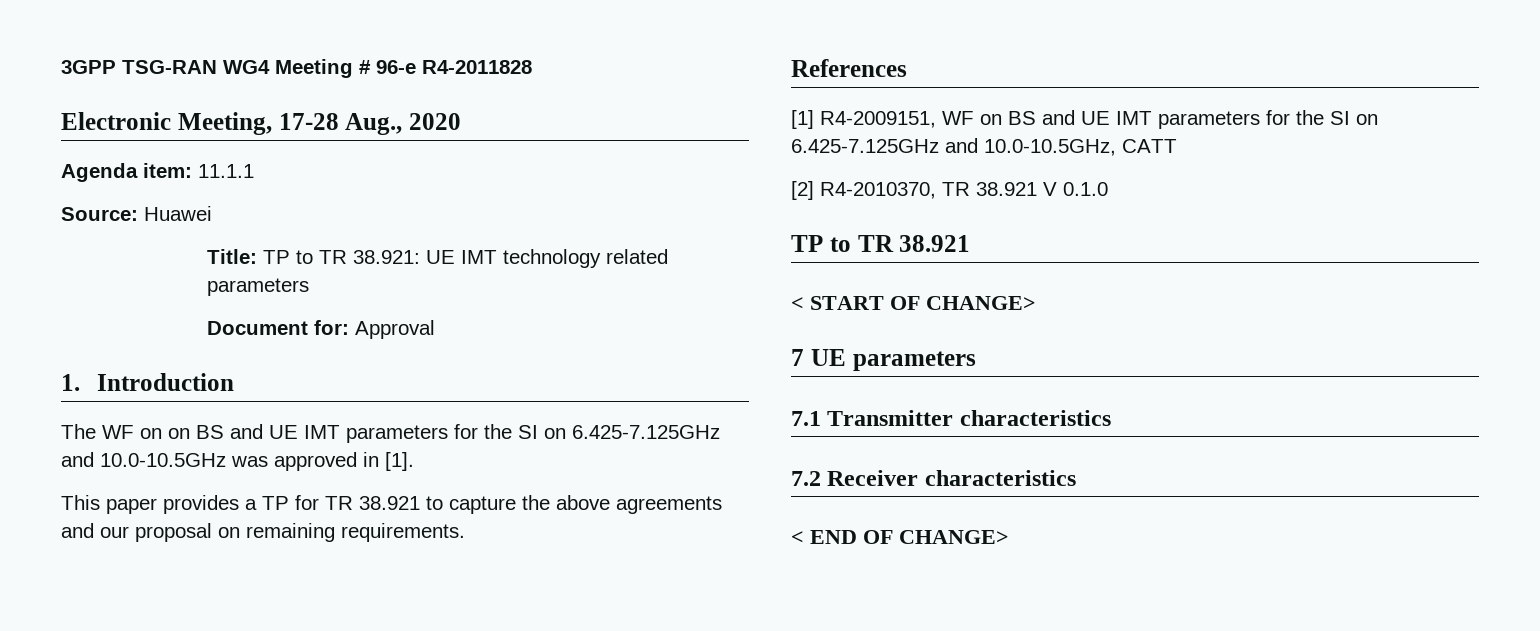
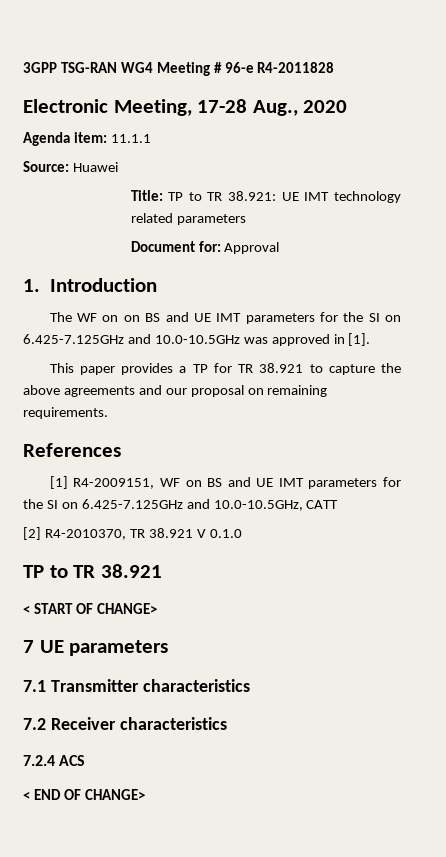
(1076, 478) none -> [23,755,86,766] // 7.2.4 ACS

